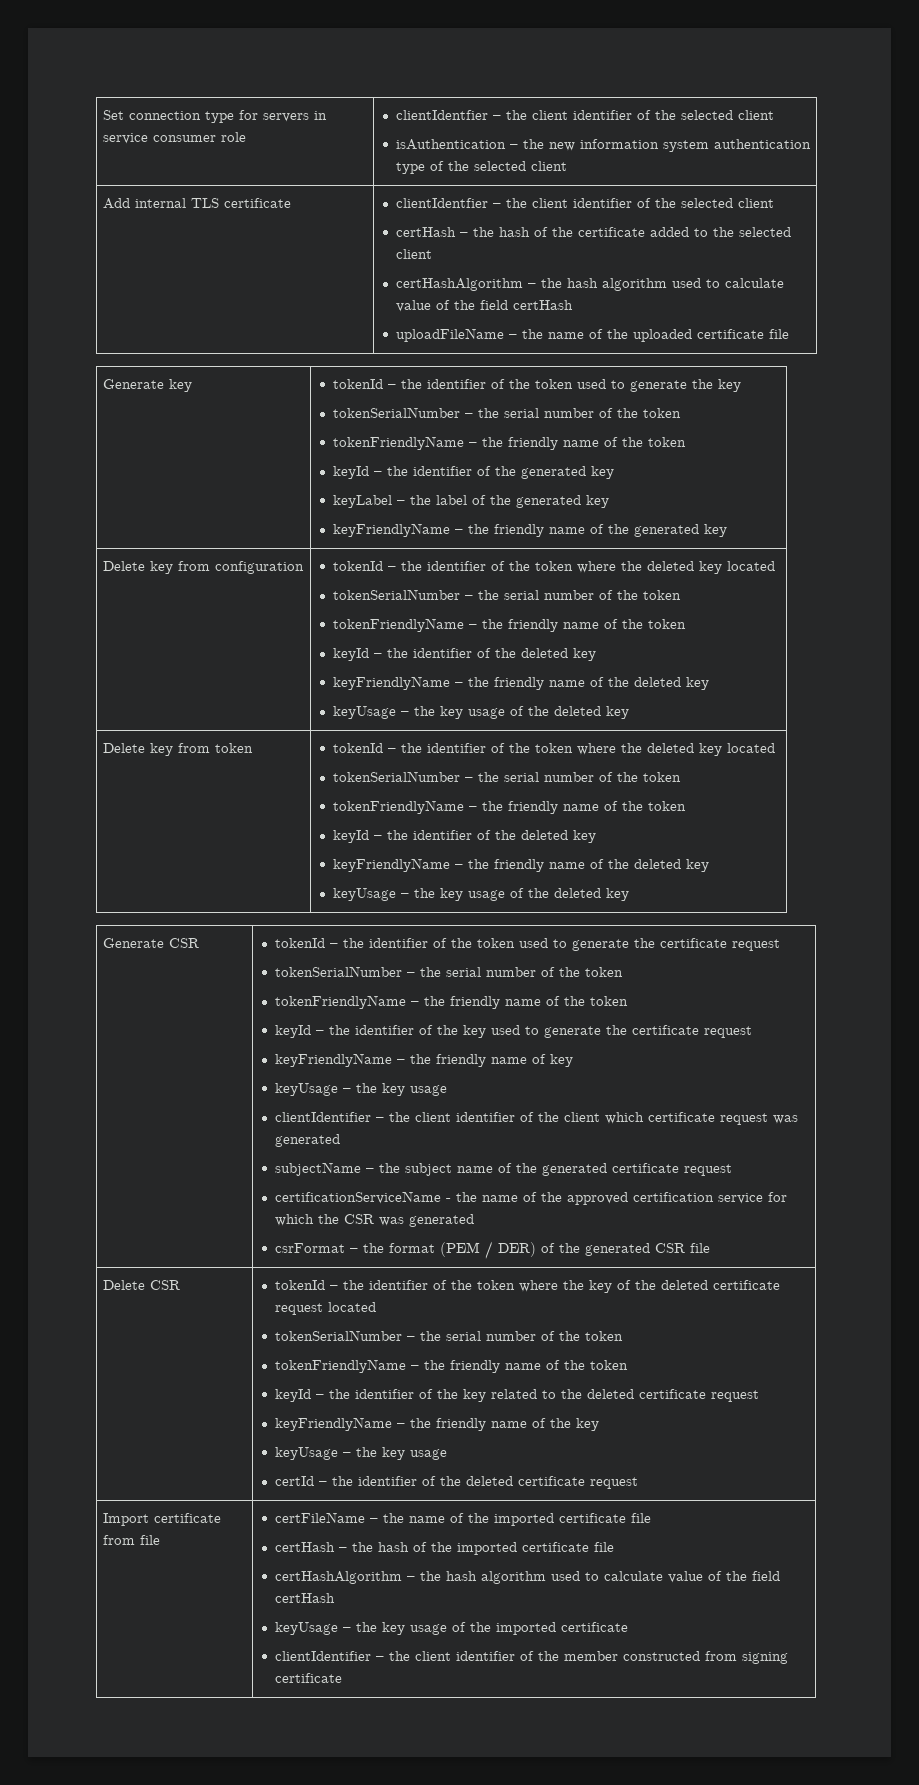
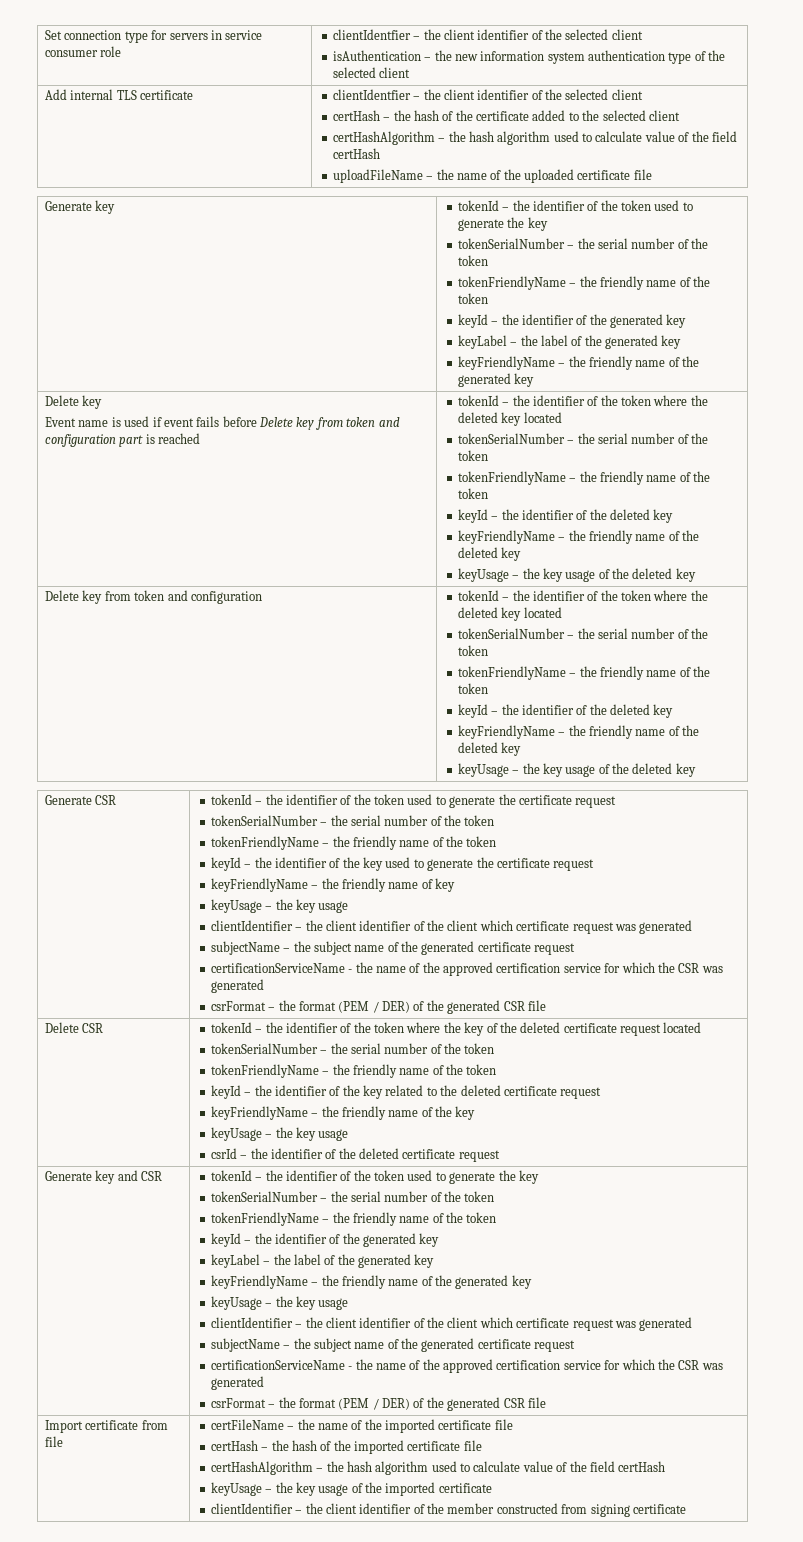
[177,561,304,574] from configuration -> [45,416,400,430] [45,433,201,447] // Event name is used if event fails before Delete key from token and configuration part is reached
(253, 748) none -> [167,590,262,604] and configuration
[275,1476,315,1486] certId -> [210,1148,237,1159] csrId
(639, 1483) none -> [45,1170,163,1184] [210,1170,539,1184] [210,1191,495,1202] [210,1212,497,1226] [210,1233,440,1247] [210,1254,435,1268] [210,1275,532,1289] [210,1296,349,1310] [210,1317,693,1331] [210,1338,576,1352] [210,1359,723,1373] [210,1376,264,1390] [210,1397,546,1411] // Generate key and CSR | tokenId – the identifier of the token used to generate the key // tokenSerialNumber – the serial number of the token // tokenFriendlyName – the friendly name of the token // keyId – the identifier of the generated key // keyLabel – the label of the generated key // keyFriendlyName – the friendly name of the generated key // keyUsage – the key usage // clientIdentifier – the client identifier of the client which certificate request was generated // subjectName – the subject name of the generated certificate request // certificationServiceName - the name of the approved certification service for which the CSR was generated // csrFormat – the format (PEM / DER) of the generated CSR file

